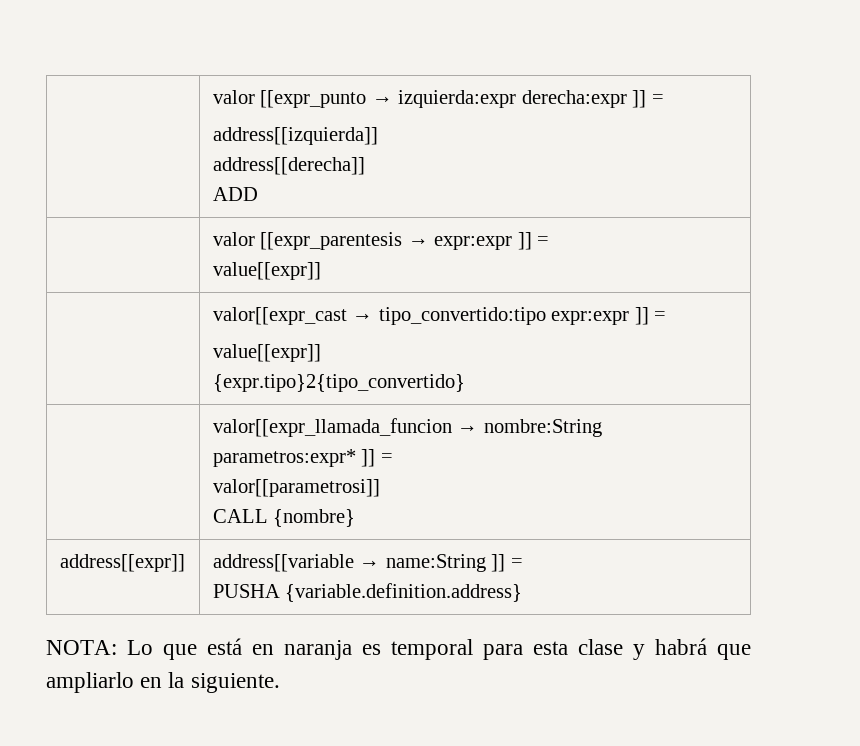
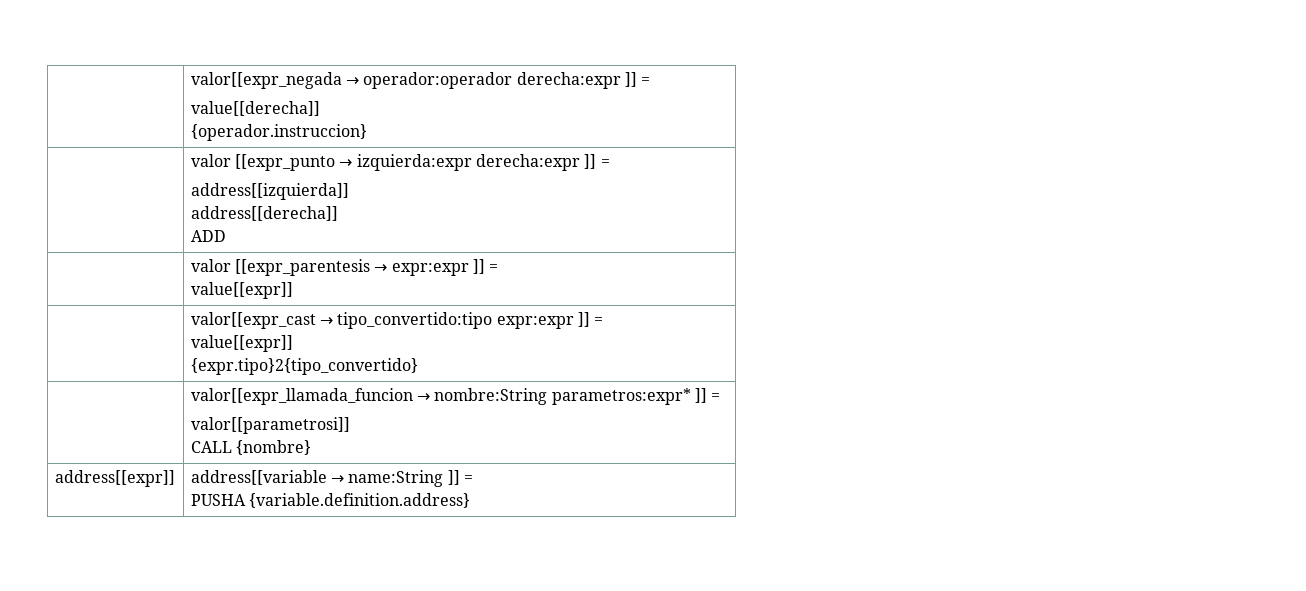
(212, 97) none -> [190,72,651,89] [190,101,320,116] [190,124,367,141] | valor[[expr_negada → operador:operador derecha:expr ]] = // value[[derecha]] // {operador.instruccion} //
[46,638,751,660] [46,672,280,693] // NOTA: Lo que está en naranja es temporal para esta clase y habrá que ampliarlo en la siguiente. -> (471, 500) none

